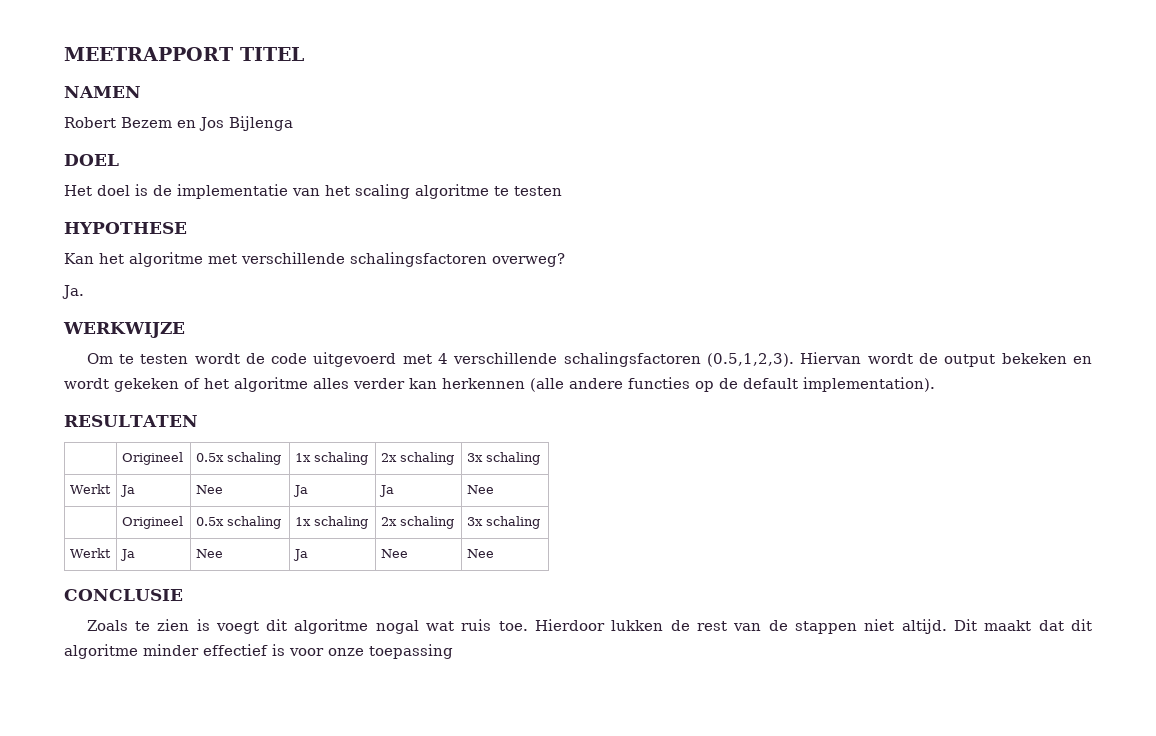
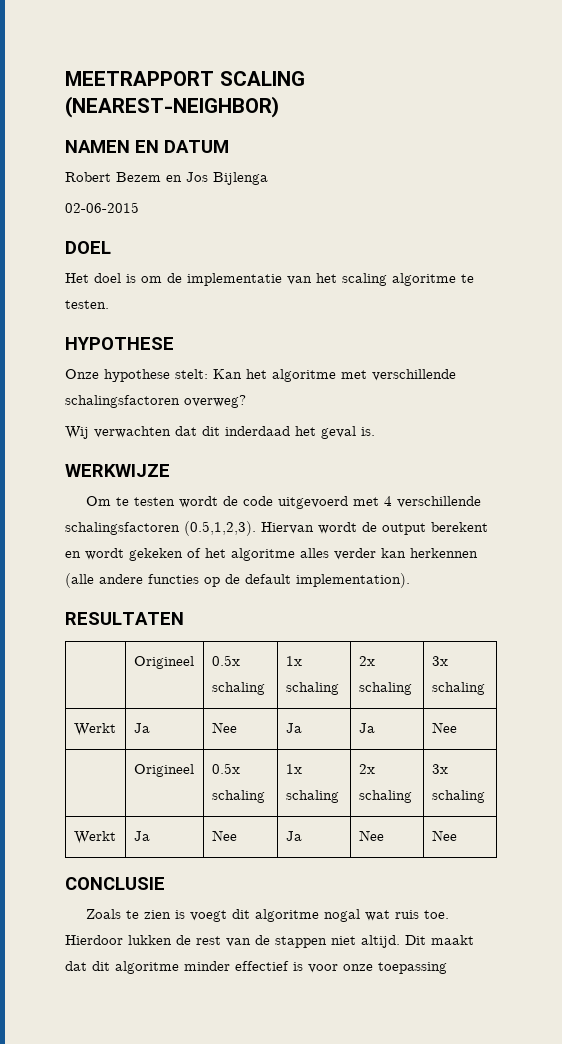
[240,47,304,61] TITEL -> [219,71,305,86] [65,96,279,118] SCALING (NEAREST-NEIGHBOR)
(141, 92) none -> [135,140,229,153] EN DATUM
(293, 123) none -> [65,202,139,213] // 02-06-2015
(148, 190) none -> [141,276,162,283] om
[514,186,562,196] testen -> [65,300,109,309] testen.
(187, 228) none -> [65,369,208,382] Onze hypothese stelt:
[62,285,84,299] Ja. -> [65,426,375,439] Wij verwachten dat dit inderdaad het geval is.
[1001,353,1067,364] bekeken -> [431,522,488,532] berekent

